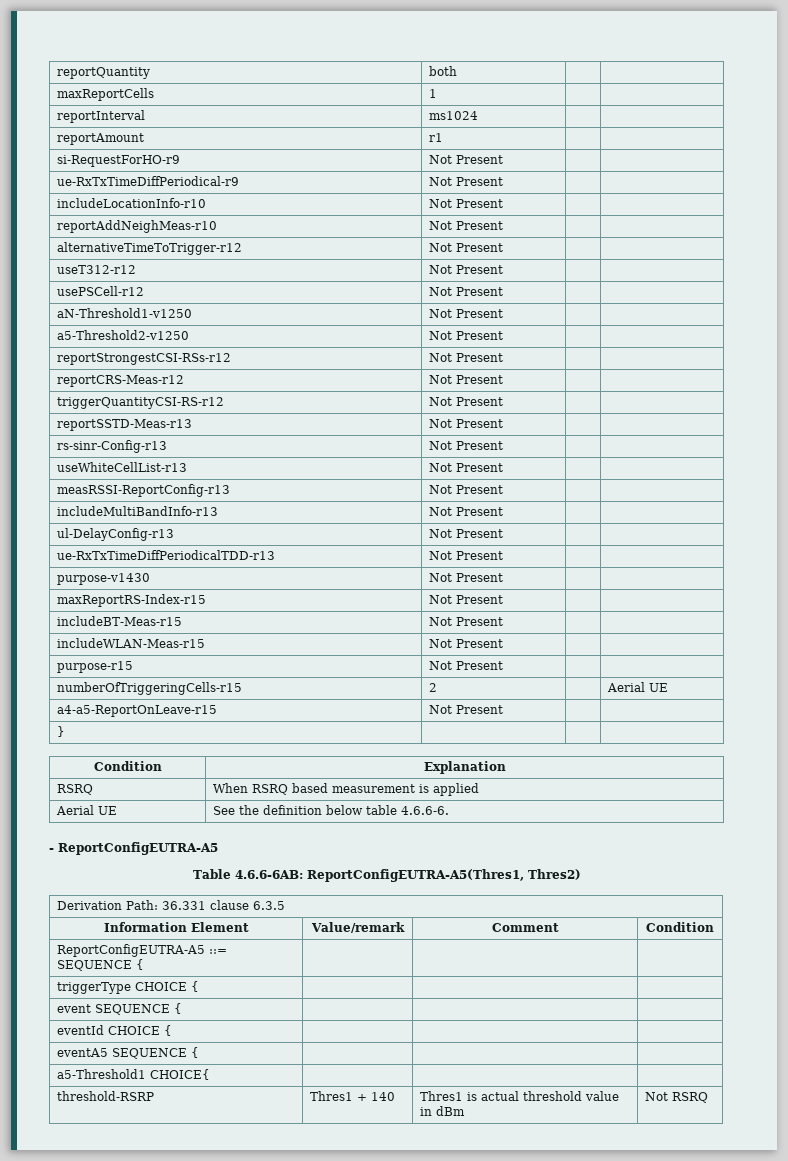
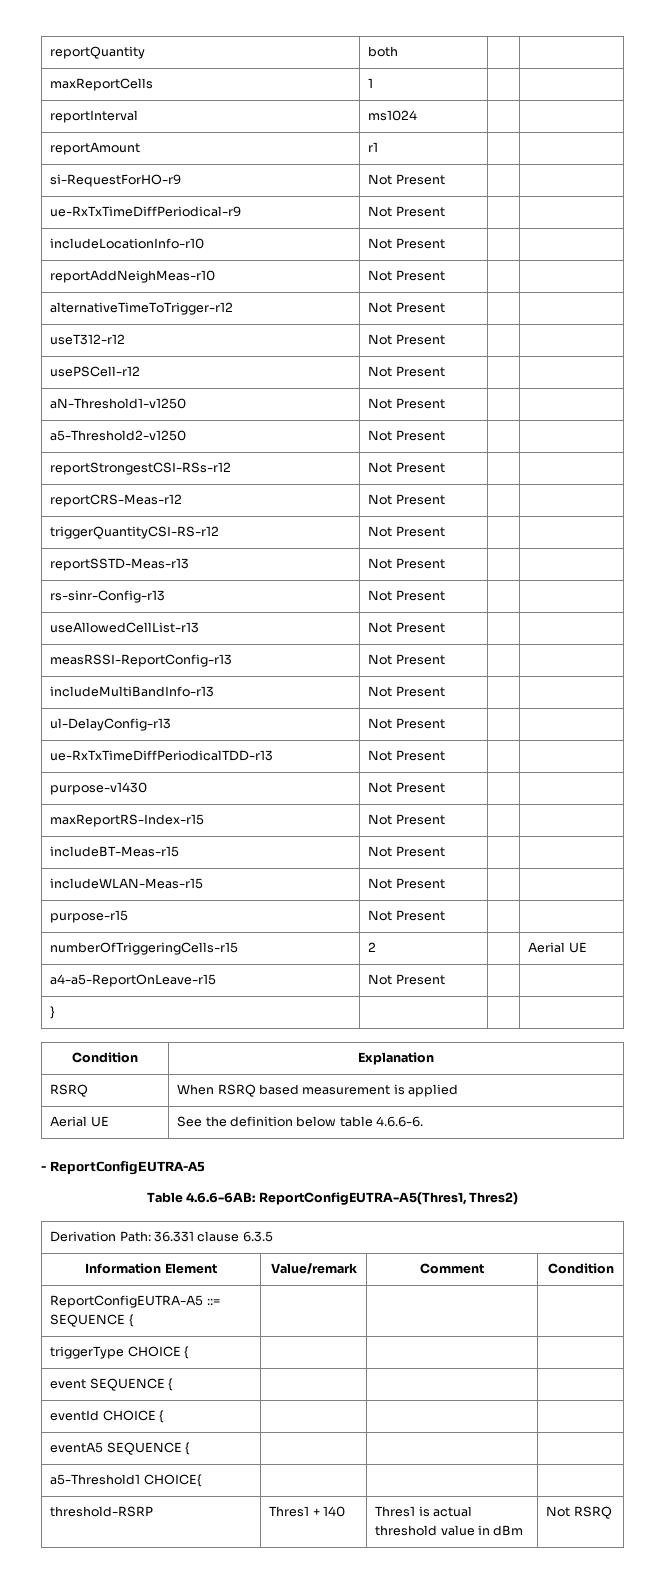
[57,462,188,472] useWhiteCellList-r13 -> [50,622,200,633] useAllowedCellList-r13

